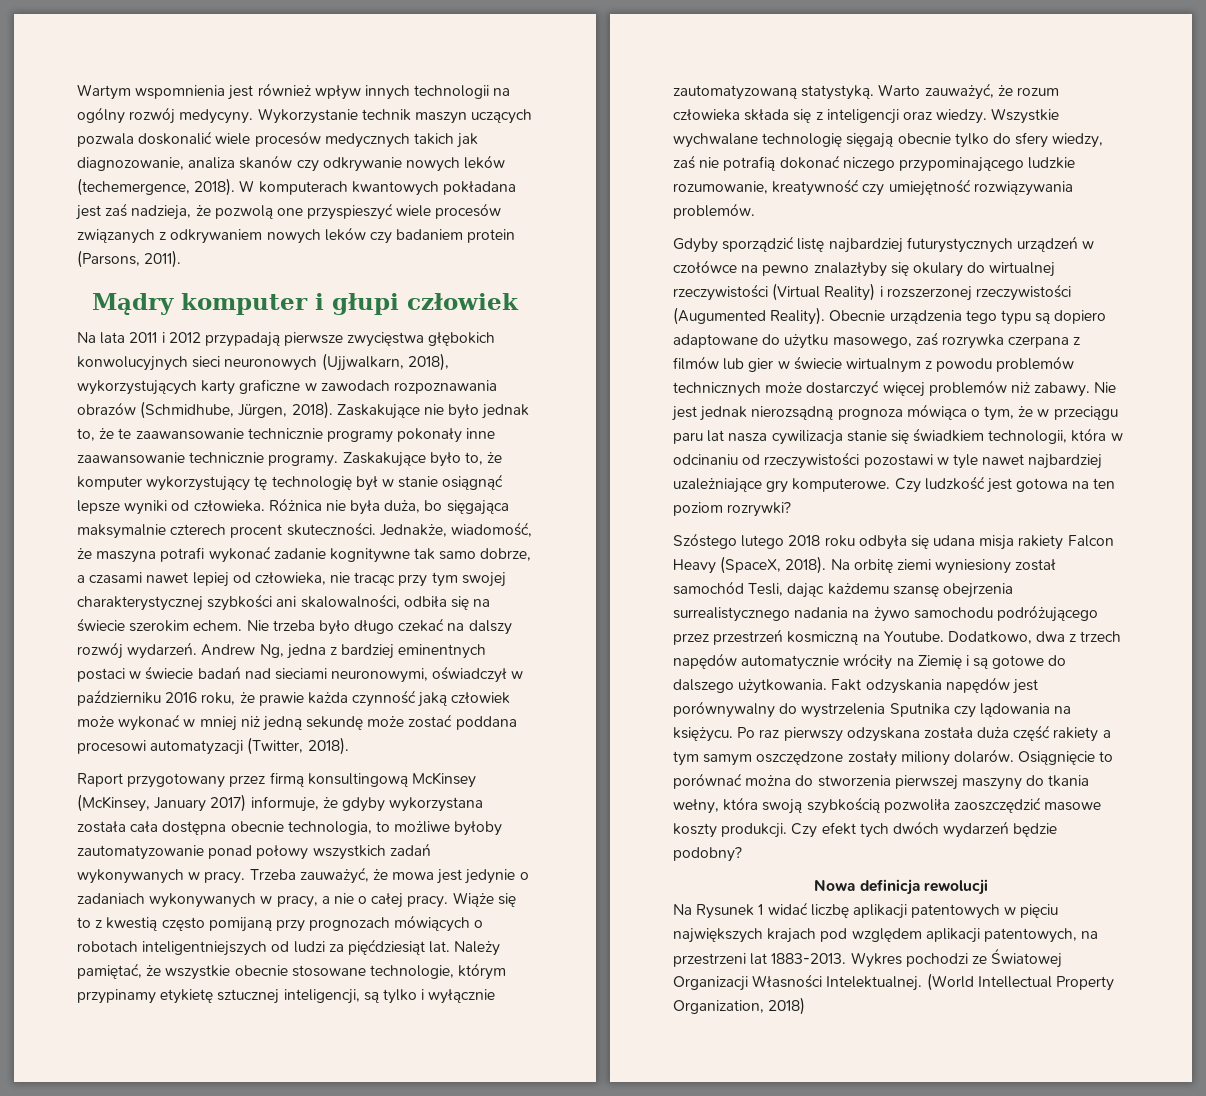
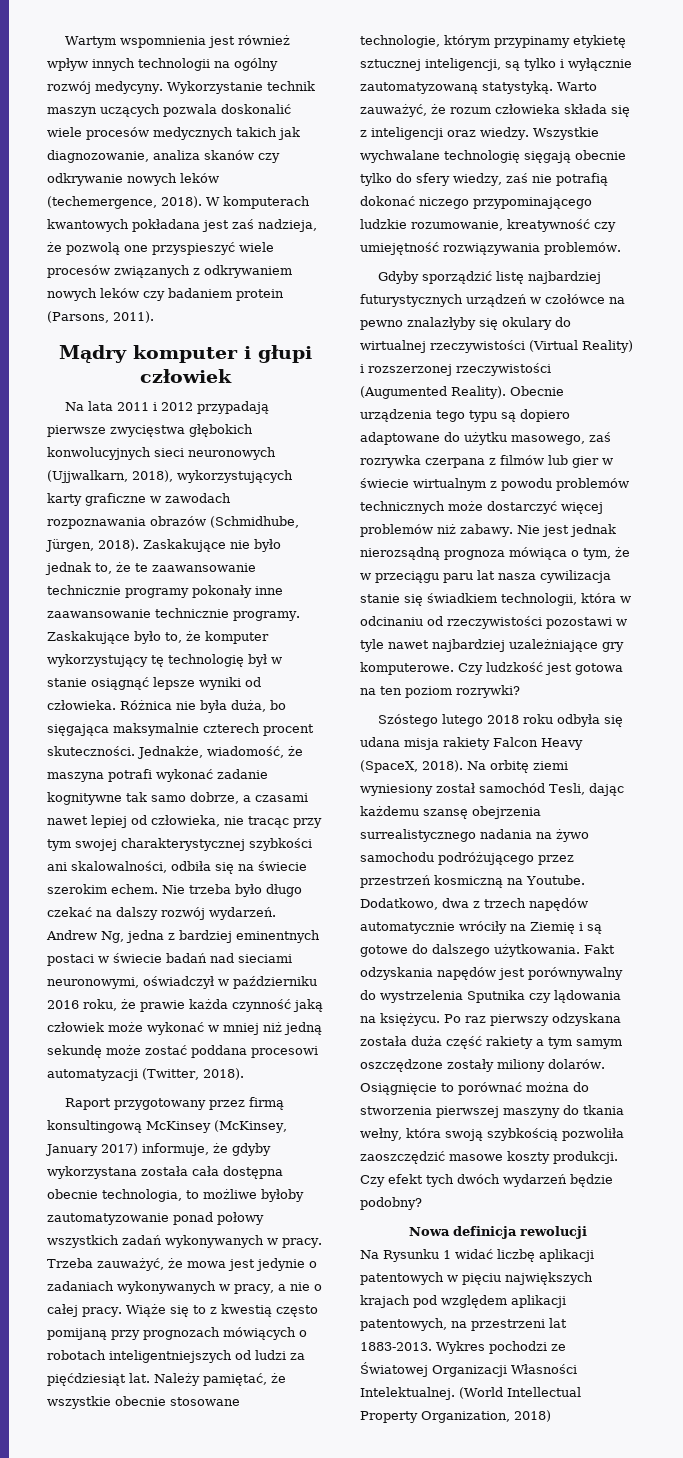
[696,904,755,919] Rysunek -> [383,1249,439,1262] Rysunku

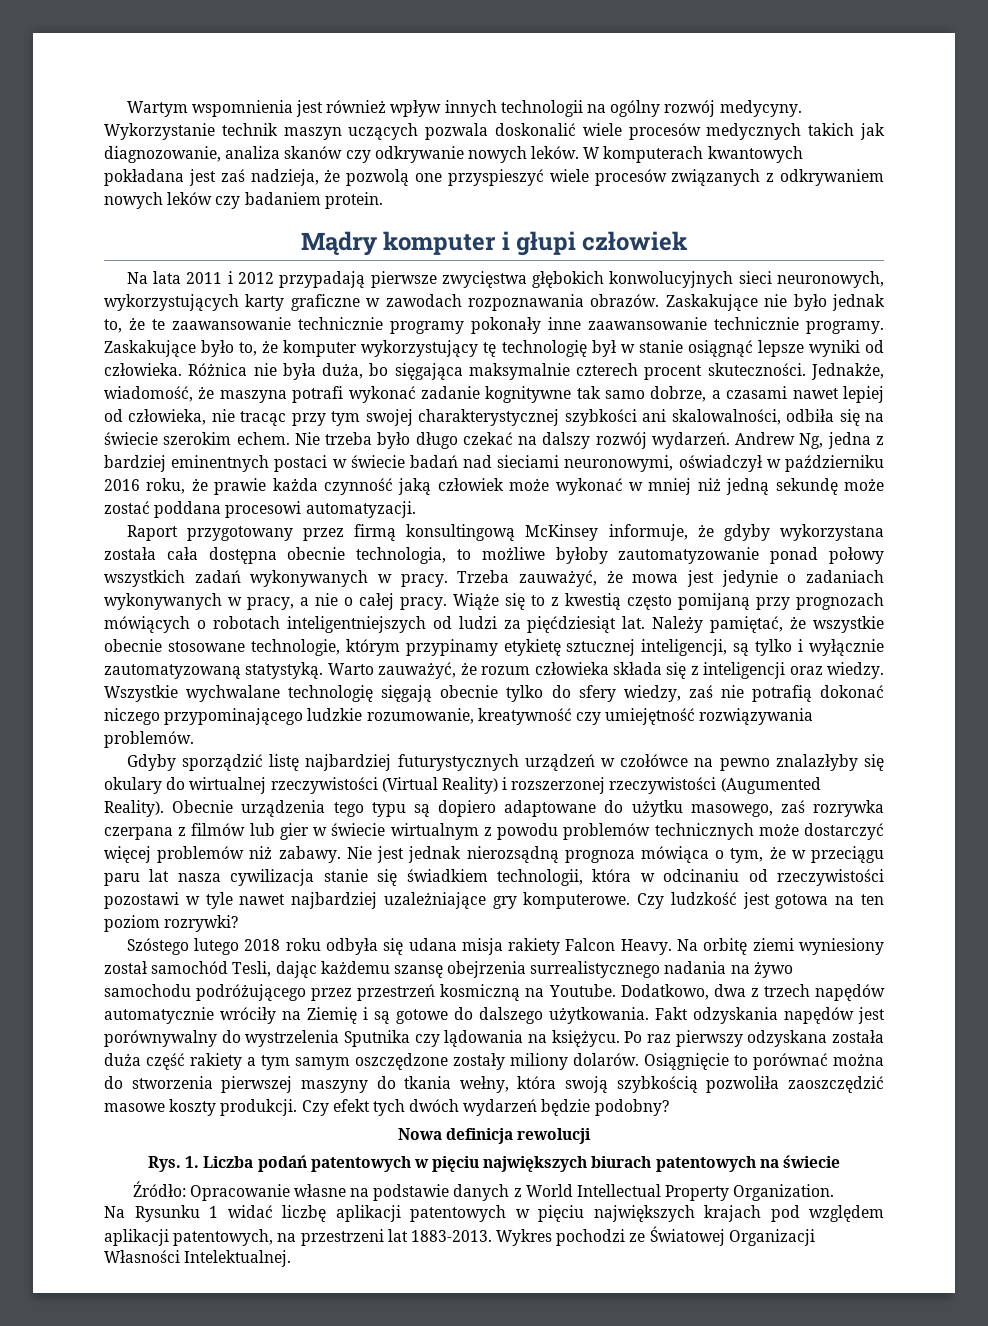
[180,173,219,183] [47,196,202,209] leków (techemergence, 2018). -> [531,146,580,159] leków.
[236,289,284,301] [47,311,154,323] protein (Parsons, 2011). -> [324,192,383,209] protein.
[188,447,276,460] [47,470,173,483] neuronowych (Ujjwalkarn, 2018), -> [777,271,884,288] neuronowych,
[150,516,299,528] [45,539,139,552] obrazów (Schmidhube, Jürgen, 2018). -> [590,294,660,307] obrazów.
[47,1068,244,1081] automatyzacji (Twitter, 2018). -> [305,501,416,518] automatyzacji.
[214,1120,287,1133] [45,1143,138,1156] (McKinsey, January 2017) -> (599, 532) none
[541,738,583,750] [360,760,463,773] Heavy (SpaceX, 2018). -> [620,939,672,955] Heavy.
(587, 1232) none -> [147,1155,841,1172] [132,1181,835,1201] // Rys. 1. Liczba podań patentowych w pięciu największych biurach patentowych na świecie // Źródło: Opracowanie własne na podstawie danych z World Intellectual Property Organization.
[459,1387,581,1399] [360,1410,551,1423] (World Intellectual Property Organization, 2018) -> (292, 1258) none

